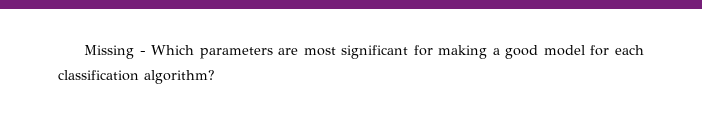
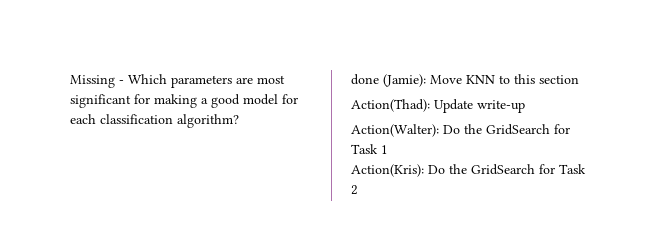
(215, 77) none -> [351,74,579,87] [351,99,525,113] [351,124,570,137] [351,144,388,154] [351,164,586,177] [351,185,358,195] // done (Jamie): Move KNN to this section // Action(Thad): Update write-up // Action(Walter): Do the GridSearch for Task 1 // Action(Kris): Do the GridSearch for Task 2

